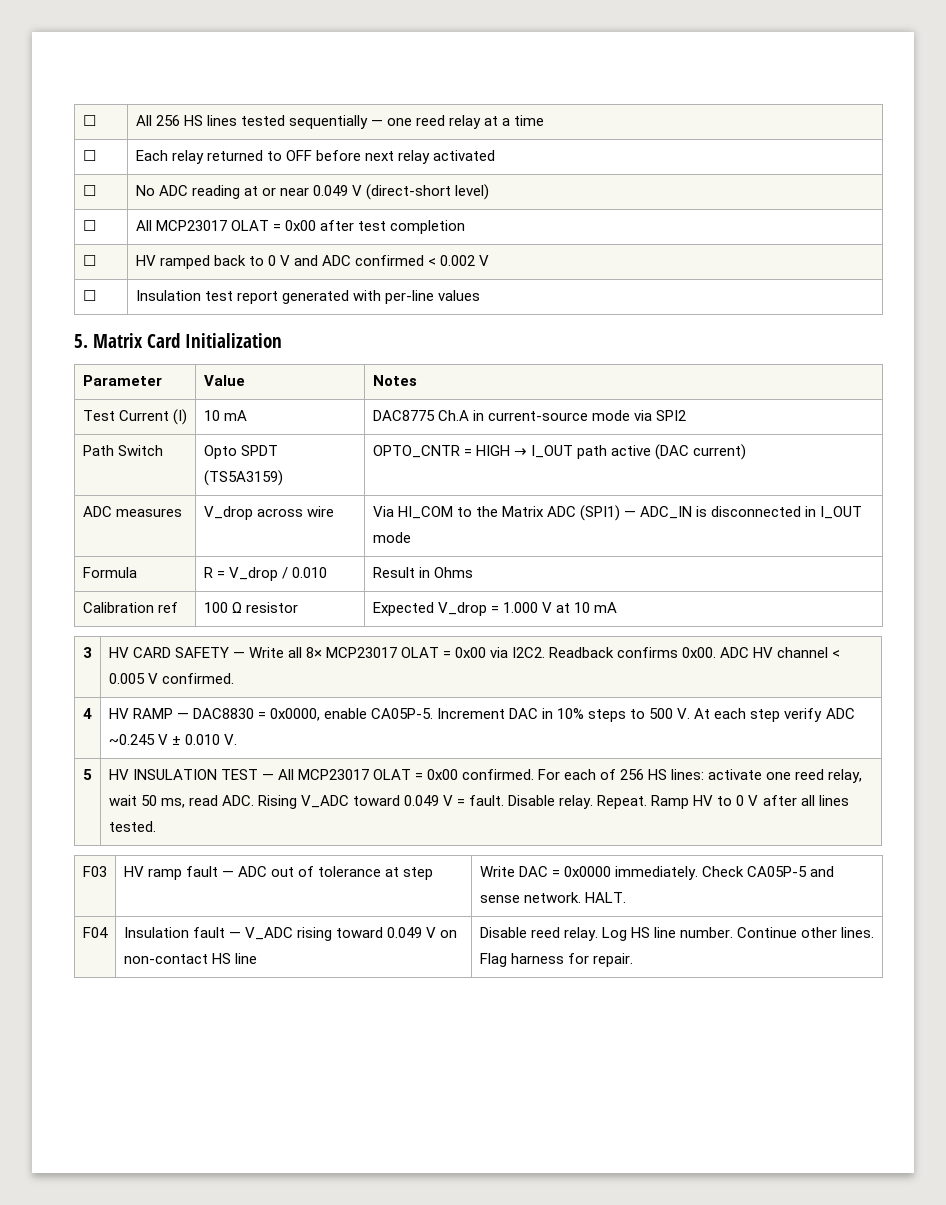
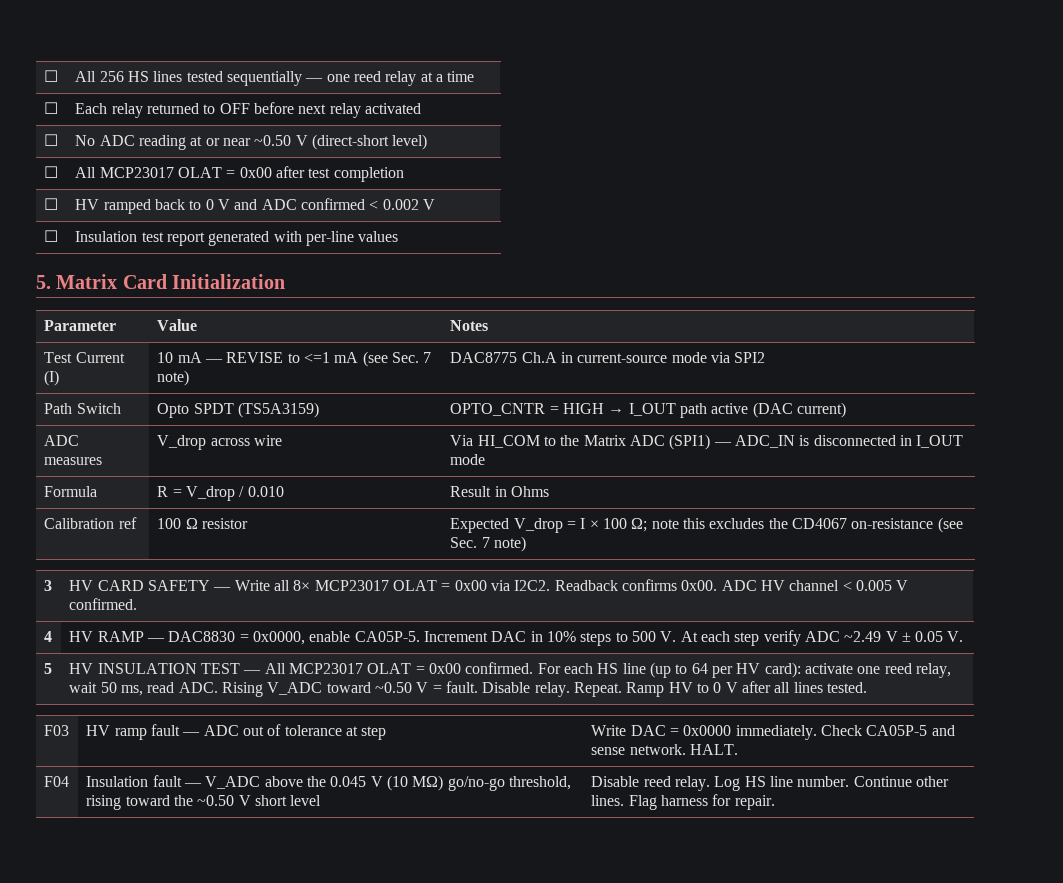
[312,185,348,196] 0.049 -> [254,135,292,146] ~0.50
(247, 415) none -> [205,351,432,367] [157,370,190,386] — REVISE to <=1 mA (see Sec. 7 note)
[502,602,617,613] 1.000 V at 10 mA -> [580,517,963,533] [450,536,527,552] I × 100 Ω; note this excludes the CD4067 on-resistance (see Sec. 7 note)
[108,734,155,745] ~0.245 -> [844,631,882,642] ~2.49
[184,734,220,745] 0.010 -> [915,631,944,642] 0.05
[600,769,705,780] of 256 HS lines: -> [597,662,801,678] HS line (up to 64 per HV card):
[403,795,439,806] 0.049 -> [375,682,413,693] ~0.50
[296,927,457,941] [123,953,257,964] rising toward 0.049 V on non-contact HS line -> [264,775,571,791] [86,795,322,810] above the 0.045 V (10 MΩ) go/no-go threshold, rising toward the ~0.50 V short level

